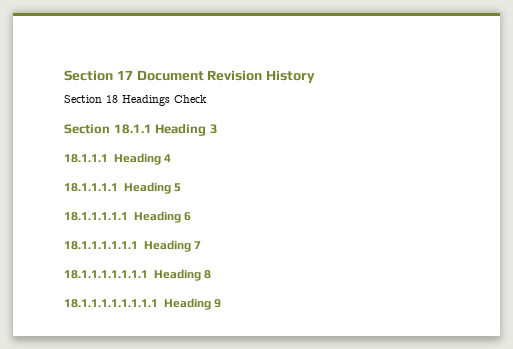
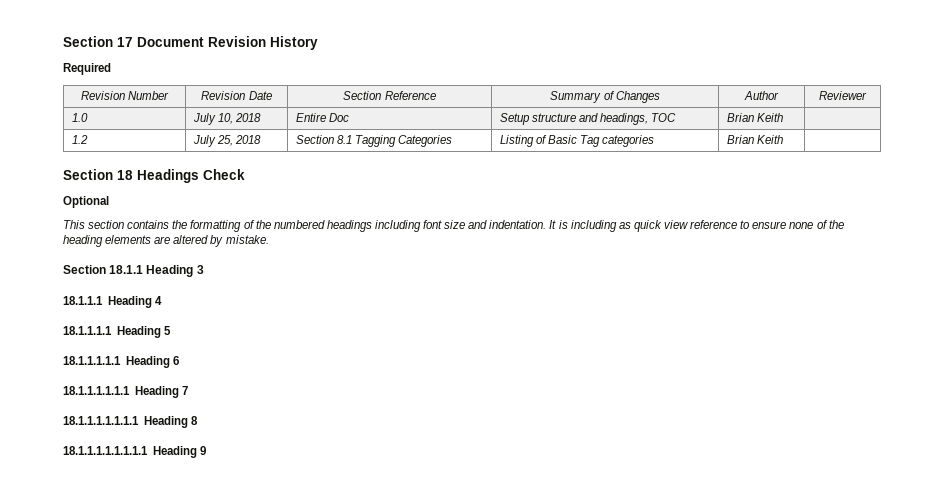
[64,95,207,106] Section 18 Headings Check -> [63,63,111,75] [80,91,170,100] [201,91,272,100] [343,91,436,100] [550,91,660,103] [744,91,779,100] [819,91,867,100] [71,113,88,122] [192,113,262,125] [295,113,349,122] [499,113,677,125] [726,113,783,122] [71,135,88,144] [192,135,262,147] [295,135,453,147] [499,135,655,147] [726,135,783,144] [63,169,245,183] [63,196,109,208] [63,220,844,232] [63,235,269,247] Required // Revision Number | Revision Date | Section Reference | Summary of Changes | Author | Reviewer // 1.0 | July 10, 2018 | Entire Doc | Setup structure and headings, TOC | Brian Keith | // 1.2 | July 25, 2018 | Section 8.1 Tagging Categories | Listing of Basic Tag categories | Brian Keith | // Section 18 Headings Check // Optional // This section contains the formatting of the numbered headings including font size and indentation. It is including as quick view reference to ensure none of the heading elements are altered by mistake.

